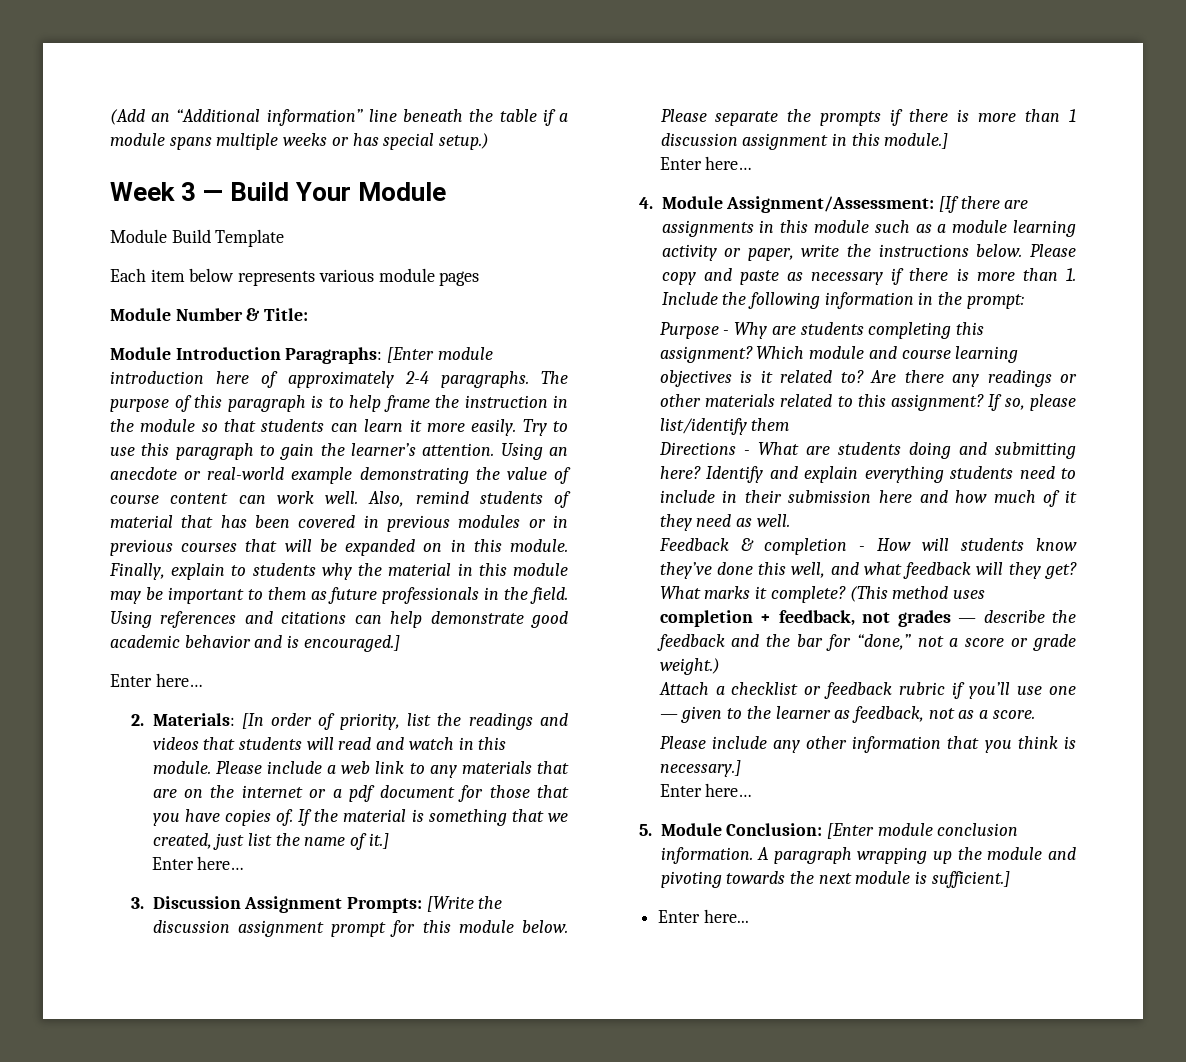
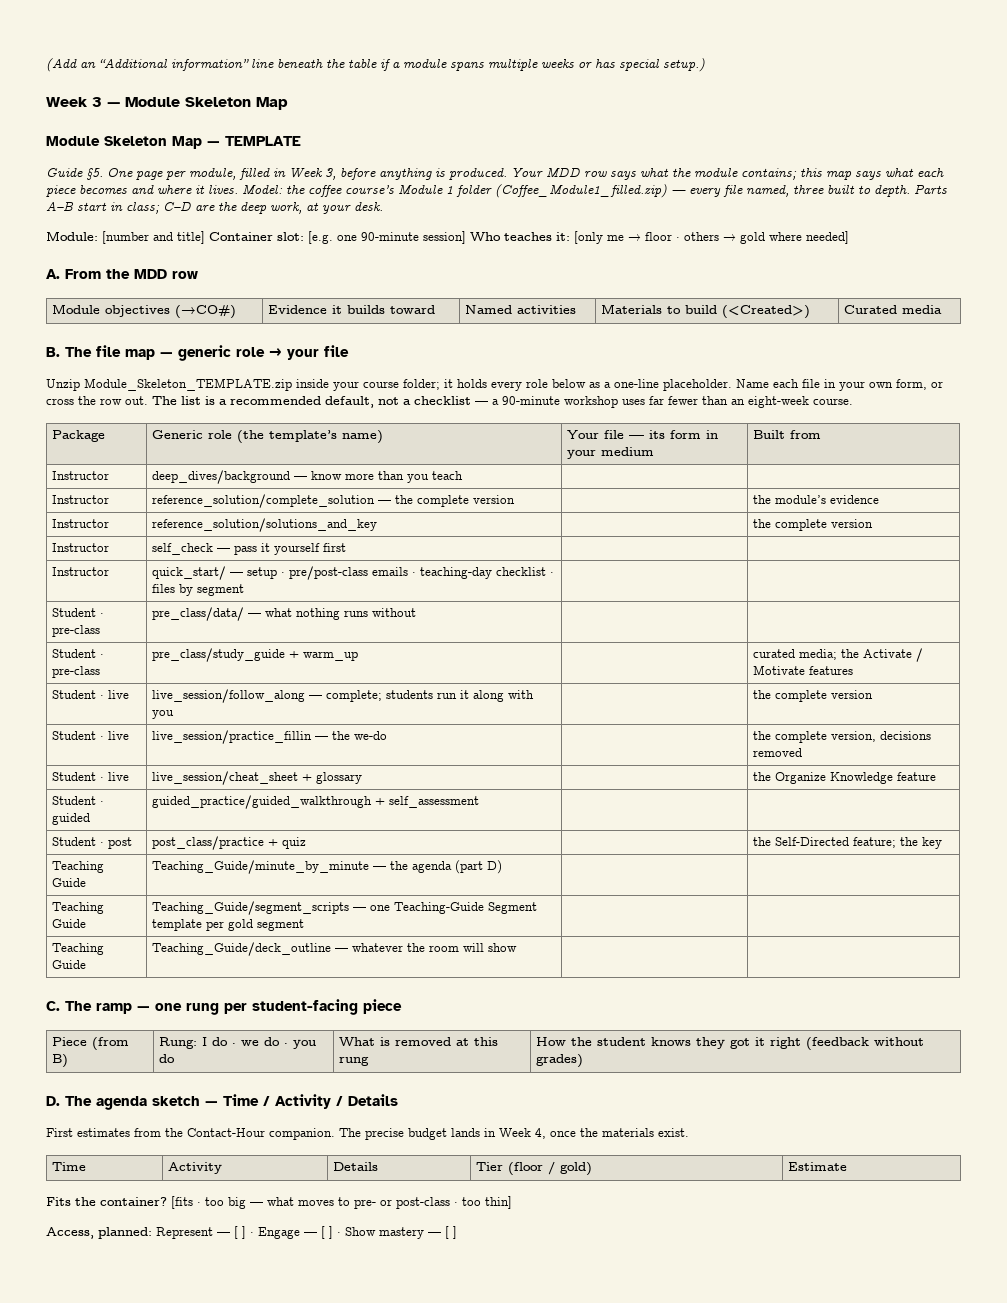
[230,182,447,201] [110,229,285,247] [110,268,480,286] [110,308,309,321] [110,347,493,364] [110,371,568,388] [110,395,568,412] [110,419,568,436] [110,443,568,460] [110,467,571,484] [110,491,571,508] [110,515,568,532] [110,539,568,556] [109,563,568,580] [110,587,568,604] [110,611,568,628] [110,635,400,652] [110,673,203,687] [130,713,568,730] [152,737,507,750] [152,761,569,778] [152,785,569,802] [152,809,569,826] [152,833,389,850] [151,856,245,870] [130,896,503,913] [152,920,568,937] [660,109,1076,126] [660,133,949,150] [659,156,753,170] [638,196,1029,213] [661,220,1076,237] [661,244,1076,261] [661,268,1076,285] [661,292,1024,309] [659,322,984,339] [659,346,1019,363] [659,370,1077,387] [659,394,1076,411] [659,418,790,435] [658,442,1076,459] [659,466,1076,483] [659,490,1077,507] [659,514,790,531] [658,538,1077,555] [659,562,1077,579] [659,586,985,603] [659,610,1076,627] [656,634,1076,651] [659,658,720,675] [658,682,1076,699] [659,706,1035,723] [659,736,1076,753] [659,760,741,777] [659,783,753,797] [638,823,1019,839] [660,847,1076,864] [660,871,1010,888] [658,909,749,923] Build Your Module // Module Build Template // Each item below represents various module pages // Module Number & Title: // Module Introduction Paragraphs: [Enter module introduction here of approximately 2-4 paragraphs. The purpose of this paragraph is to help frame the instruction in the module so that students can learn it more easily. Try to use this paragraph to gain the learner’s attention. Using an anecdote or real-world example demonstrating the value of course content can work well. Also, remind students of material that has been covered in previous modules or in previous courses that will be expanded on in this module. Finally, explain to students why the material in this module may be important to them as future professionals in the field. Using references and citations can help demonstrate good academic behavior and is encouraged.] // Enter here… // 2. Materials: [In order of priority, list the readings and videos that students will read and watch in this module. Please include a web link to any materials that are on the internet or a pdf document for those that you have copies of. If the material is something that we created, just list the name of it.] // Enter here… // 3. Discussion Assignment Prompts: [Write the discussion assignment prompt for this module below. Please separate the prompts if there is more than 1 discussion assignment in this module.] // Enter here… // 4. Module Assignment/Assessment: [If there are assignments in this module such as a module learning activity or paper, write the instructions below. Please copy and paste as necessary if there is more than 1. Include the following information in the prompt: // Purpose - Why are students completing this assignment? Which module and course learning objectives is it related to? Are there any readings or other materials related to this assignment? If so, please list/identify them // Directions - What are students doing and submitting here? Identify and explain everything students need to include in their submission here and how much of it they need as well. // Feedback & completion - How will students know they’ve done this well, and what feedback will they get? What marks it complete? (This method uses completion + feedback, not grades — describe the feedback and the bar for “done,” not a score or grade weight.) // Attach a checklist or feedback rubric if you’ll use one — given to the learner as feedback, not as a score. // Please include any other information that you think is necessary.] // Enter here… // 5. Module Conclusion: [Enter module conclusion information. A paragraph wrapping up the module and pivoting towards the next module is sufficient.] // Enter here... -> [125,97,288,110] [46,136,301,149] [46,167,944,180] [46,184,947,198] [46,201,383,214] [46,231,849,244] [46,269,198,279] [52,304,237,319] [268,305,436,314] [465,305,577,314] [601,304,811,319] [844,305,943,314] [46,345,349,361] [46,378,943,391] [46,396,853,408] [52,430,106,442] [152,430,384,444] [567,430,719,439] [567,447,655,459] [753,430,822,439] [52,471,110,480] [152,470,464,484] [52,495,110,504] [152,494,516,508] [753,495,880,504] [52,519,110,528] [152,518,378,532] [753,519,874,531] [52,543,110,552] [152,543,347,555] [52,567,110,576] [152,566,555,580] [152,584,245,596] [52,608,105,617] [52,625,101,637] [152,607,417,621] [52,649,105,658] [52,666,101,678] [152,648,359,662] [753,648,924,662] [753,665,854,675] [52,690,130,699] [152,689,535,703] [152,710,175,719] [753,690,874,702] [52,731,130,740] [152,730,388,744] [753,731,932,743] [753,748,803,757] [52,772,130,781] [152,771,363,785] [753,772,937,784] [52,796,105,805] [52,813,91,825] [152,795,480,809] [52,837,133,849] [152,836,307,850] [753,837,943,849] [52,861,105,873] [52,878,87,887] [152,860,503,874] [52,902,105,914] [52,919,87,928] [152,901,538,915] [152,919,305,931] [52,943,105,955] [52,960,87,969] [152,942,518,956] [46,999,402,1015] [52,1037,130,1050] [52,1054,69,1068] [159,1037,317,1049] [159,1054,176,1063] [339,1037,499,1046] [339,1056,370,1066] [536,1037,925,1050] [536,1054,584,1068] [46,1094,398,1110] [46,1128,689,1140] [52,1162,87,1171] [168,1162,223,1174] [333,1162,379,1171] [476,1161,593,1176] [788,1162,848,1171] [46,1196,512,1209] [46,1226,457,1239] Module Skeleton Map // Module Skeleton Map — TEMPLATE // Guide §5. One page per module, filled in Week 3, before anything is produced. Your MDD row says what the module contains; this map says what each piece becomes and where it lives. Model: the coffee course’s Module 1 folder (Coffee_Module1_filled.zip) — every file named, three built to depth. Parts A–B start in class; C–D are the deep work, at your desk. // Module: [number and title] Container slot: [e.g. one 90-minute session] Who teaches it: [only me → floor · others → gold where needed] // A. From the MDD row // Module objectives (→CO#) | Evidence it builds toward | Named activities | Materials to build (<Created>) | Curated media // B. The file map — generic role → your file // Unzip Module_Skeleton_TEMPLATE.zip inside your course folder; it holds every role below as a one-line placeholder. Name each file in your own form, or cross the row out. The list is a recommended default, not a checklist — a 90-minute workshop uses far fewer than an eight-week course. // Package | Generic role (the template’s name) | Your file — its form in your medium | Built from // Instructor | deep_dives/background — know more than you teach | | // Instructor | reference_solution/complete_solution — the complete version | | the module’s evidence // Instructor | reference_solution/solutions_and_key | | the complete version // Instructor | self_check — pass it yourself first | | // Instructor | quick_start/ — setup · pre/post-class emails · teaching-day checklist · files by segment | | // Student · pre-class | pre_class/data/ — what nothing runs without | | // Student · pre-class | pre_class/study_guide + warm_up | | curated media; the Activate / Motivate features // Student · live | live_session/follow_along — complete; students run it along with you | | the complete version // Student · live | live_session/practice_fillin — the we-do | | the complete version, decisions removed // Student · live | live_session/cheat_sheet + glossary | | the Organize Knowledge feature // Student · guided | guided_practice/guided_walkthrough + self_assessment | | // Student · post | post_class/practice + quiz | | the Self-Directed feature; the key // Teaching Guide | Teaching_Guide/minute_by_minute — the agenda (part D) | | // Teaching Guide | Teaching_Guide/segment_scripts — one Teaching-Guide Segment template per gold segment | | // Teaching Guide | Teaching_Guide/deck_outline — whatever the room will show | | // C. The ramp — one rung per student-facing piece // Piece (from B) | Rung: I do · we do · you do | What is removed at this rung | How the student knows they got it right (feedback without grades) // D. The agenda sketch — Time / Activity / Details // First estimates from the Contact-Hour companion. The precise budget lands in Week 4, once the materials exist. // Time | Activity | Details | Tier (floor / gold) | Estimate // Fits the container? [fits · too big — what moves to pre- or post-class · too thin] // Access, planned: Represent — [ ] · Engage — [ ] · Show mastery — [ ]

